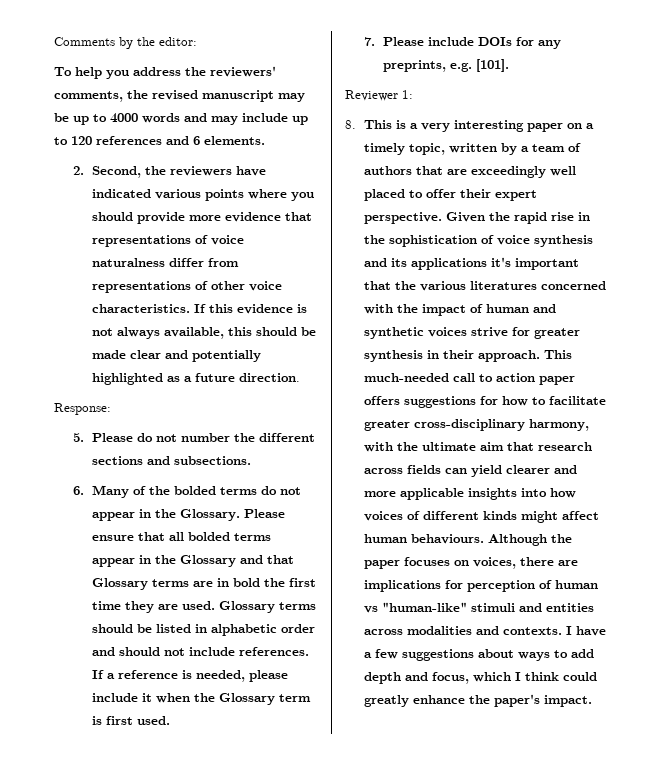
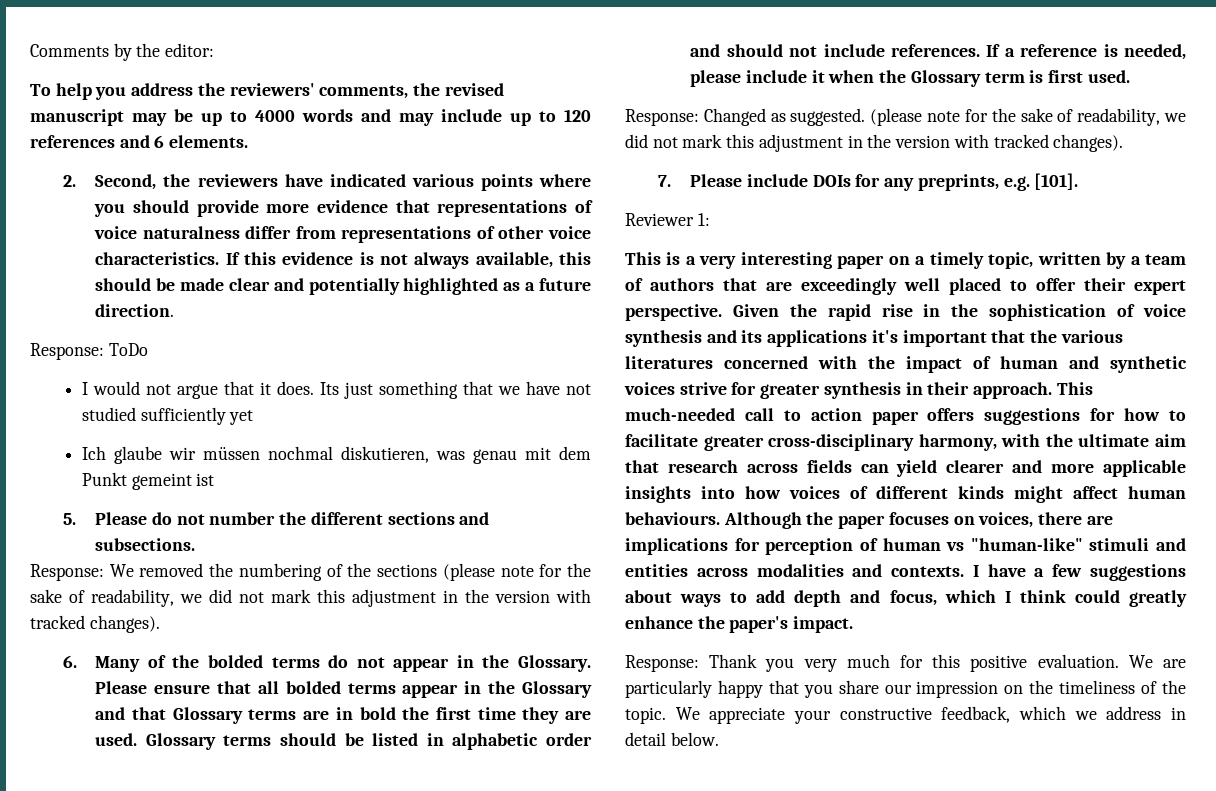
(111, 409) none -> [108,343,148,356] [81,381,591,399] [81,407,254,425] [81,446,592,464] [81,472,215,490] ToDo // I would not argue that it does. Its just something that we have not studied sufficiently yet // Ich glaube wir müssen nochmal diskutieren, was genau mit dem Punkt gemeint ist
(251, 460) none -> [30,563,592,581] [30,589,591,607] [30,615,160,633] // Response: We removed the numbering of the sections (please note for the sake of readability, we did not mark this adjustment in the version with tracked changes).
(170, 720) none -> [625,108,1186,126] [625,134,1124,152] // Response: Changed as suggested. (please note for the sake of readability, we did not mark this adjustment in the version with tracked changes).
[345,120,356,129] 8. -> (710, 219) none
(592, 701) none -> [625,654,1186,672] [625,680,1186,698] [625,706,1186,724] [625,732,719,746] // Response: Thank you very much for this positive evaluation. We are particularly happy that you share our impression on the timeliness of the topic. We appreciate your constructive feedback, which we address in detail below.

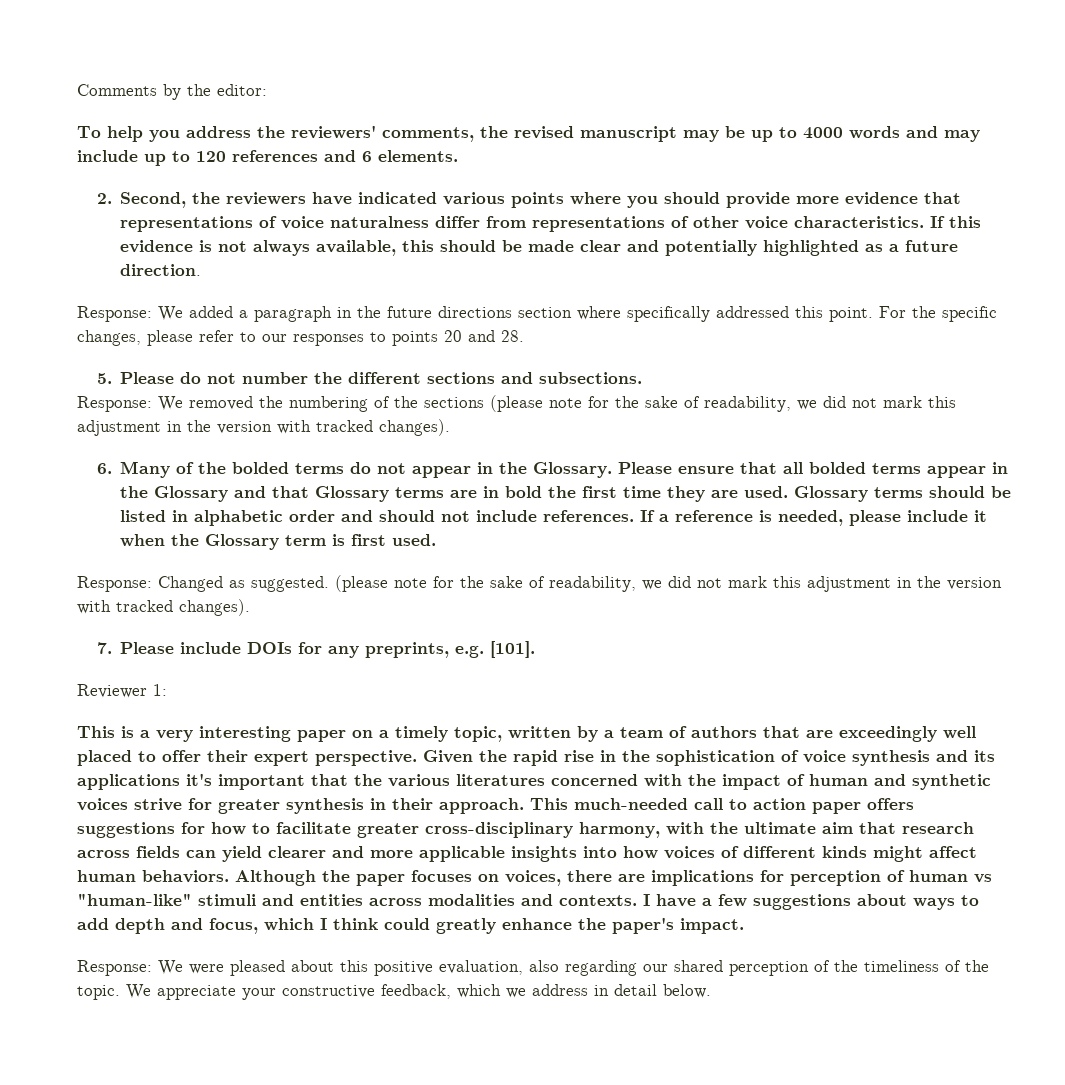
[108,343,148,356] [81,381,591,399] [81,407,254,425] [81,446,592,464] [81,472,215,490] ToDo // I would not argue that it does. Its just something that we have not studied sufficiently yet // Ich glaube wir müssen nochmal diskutieren, was genau mit dem Punkt gemeint ist -> [158,306,997,322] [77,330,524,346] We added a paragraph in the future directions section where specifically addressed this point. For the specific changes, please refer to our responses to points 20 and 28.
[625,512,720,525] behaviours. -> [142,870,229,883] behaviors.
[709,654,1186,672] [625,680,1024,698] Thank you very much for this positive evaluation. We are particularly happy that you share our impression on -> [158,960,830,976] We were pleased about this positive evaluation, also regarding our shared perception of

